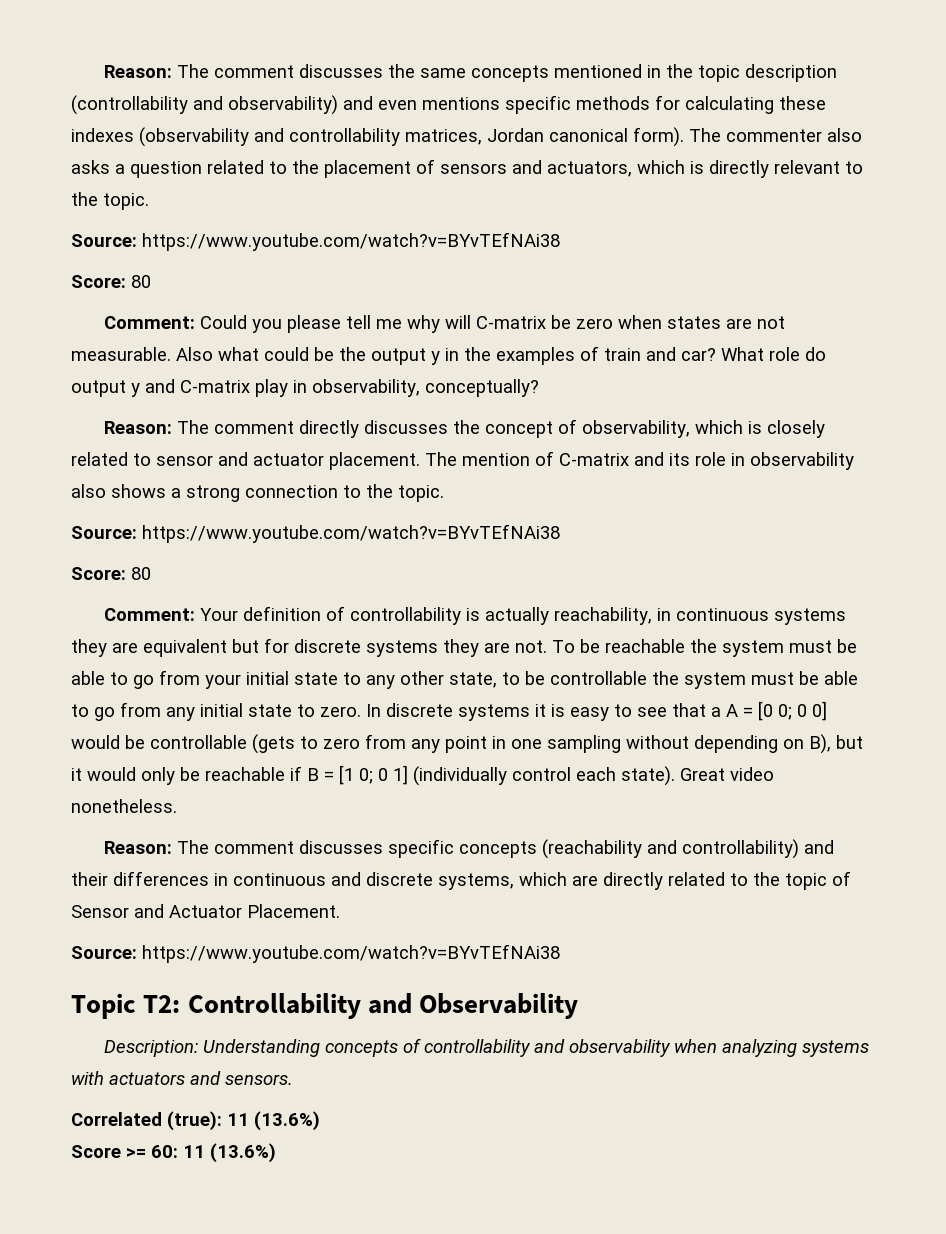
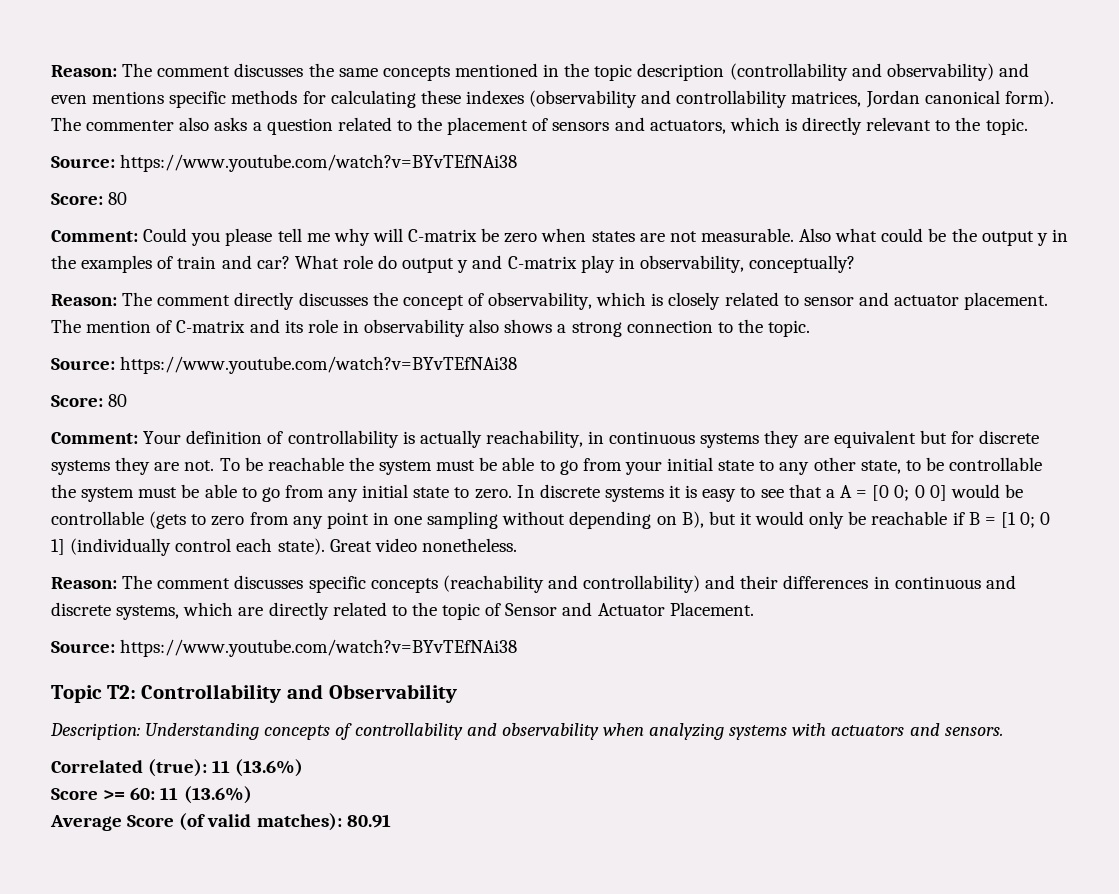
(276, 1153) none -> [50,813,391,831] // Average Score (of valid matches): 80.91

